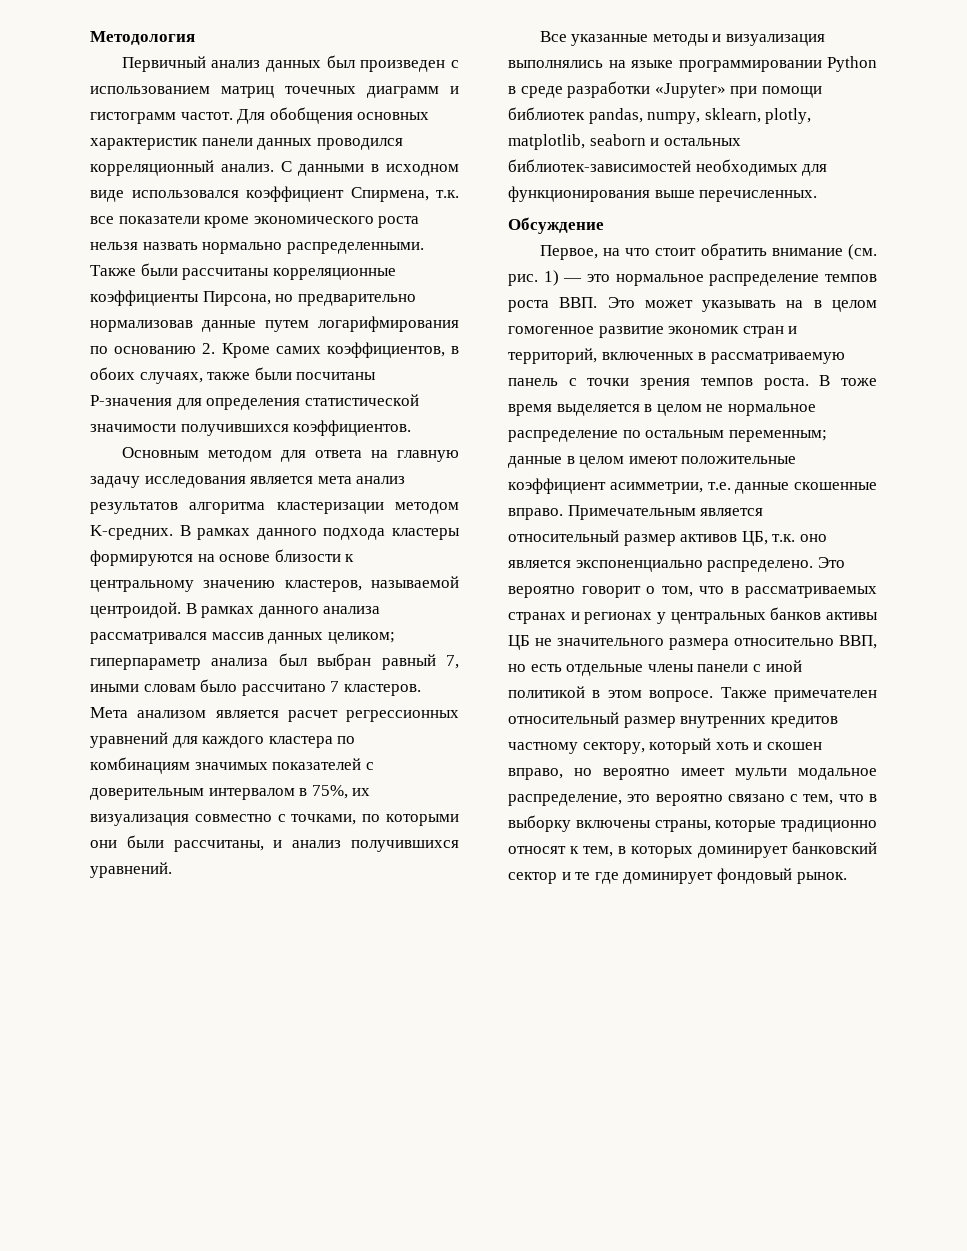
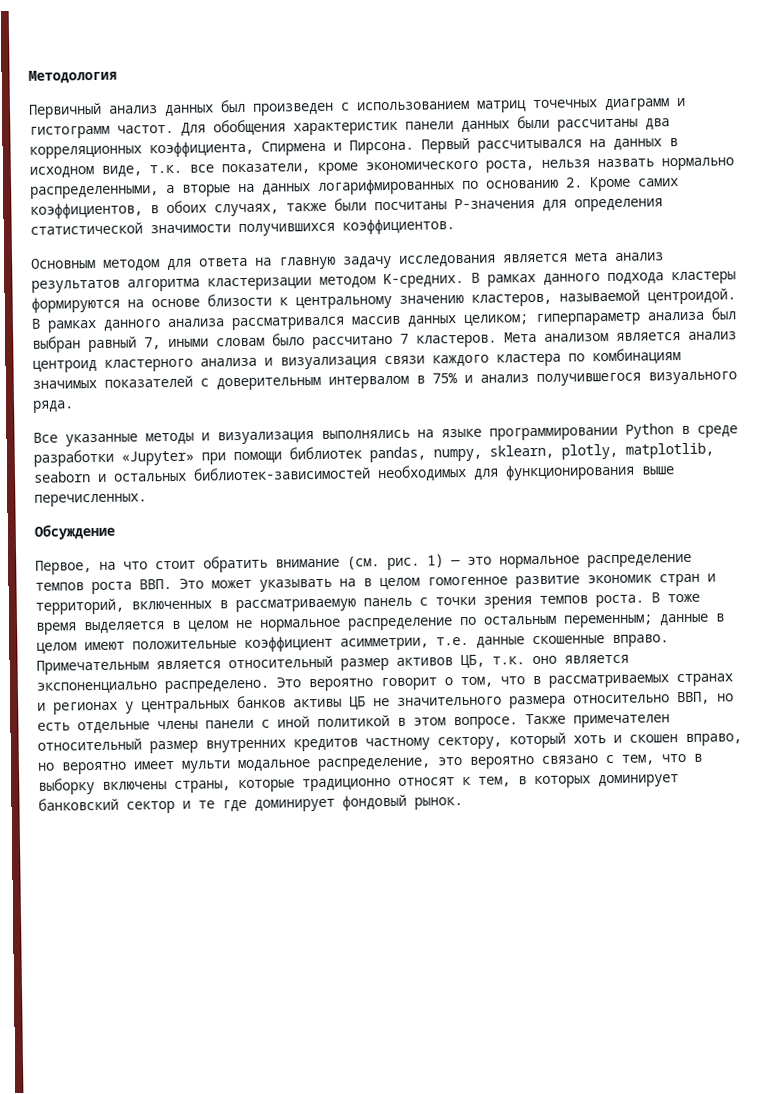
[357,112,430,120] основных -> (286, 127) none
[316,138,403,150] [90,160,460,176] [90,186,429,202] проводился корреляционный анализ. С данными в исходном виде использовался коэффициент Спирмена, -> [517,115,670,132] [29,137,678,159] [29,165,142,178] были рассчитаны два корреляционных коэффициента, Спирмена и Пирсона. Первый рассчитывался на данных в исходном виде,
[118,216,200,224] показатели -> [221,163,310,175] показатели,
[378,216,420,228] роста -> [485,160,534,173] роста,
[286,242,424,254] [90,263,396,280] [90,290,416,306] [90,316,459,332] распределенными. Также были рассчитаны корреляционные коэффициенты Пирсона, но предварительно нормализовав данные путем логарифмирования -> [30,178,455,199] распределенными, а вторые на данных логарифмированных
[287,710,459,722] [90,732,198,748] расчет регрессионных уравнений для -> [688,331,737,340] [32,355,425,373] анализ центроид кластерного анализа и визуализация связи
[311,785,371,799] [90,814,460,826] [90,835,460,852] [90,862,172,878] 75%, их визуализация совместно с точками, по которыми они были рассчитаны, и анализ получившихся уравнений. -> [432,371,737,386] [32,400,74,413] 75% и анализ получившегося визуального ряда.

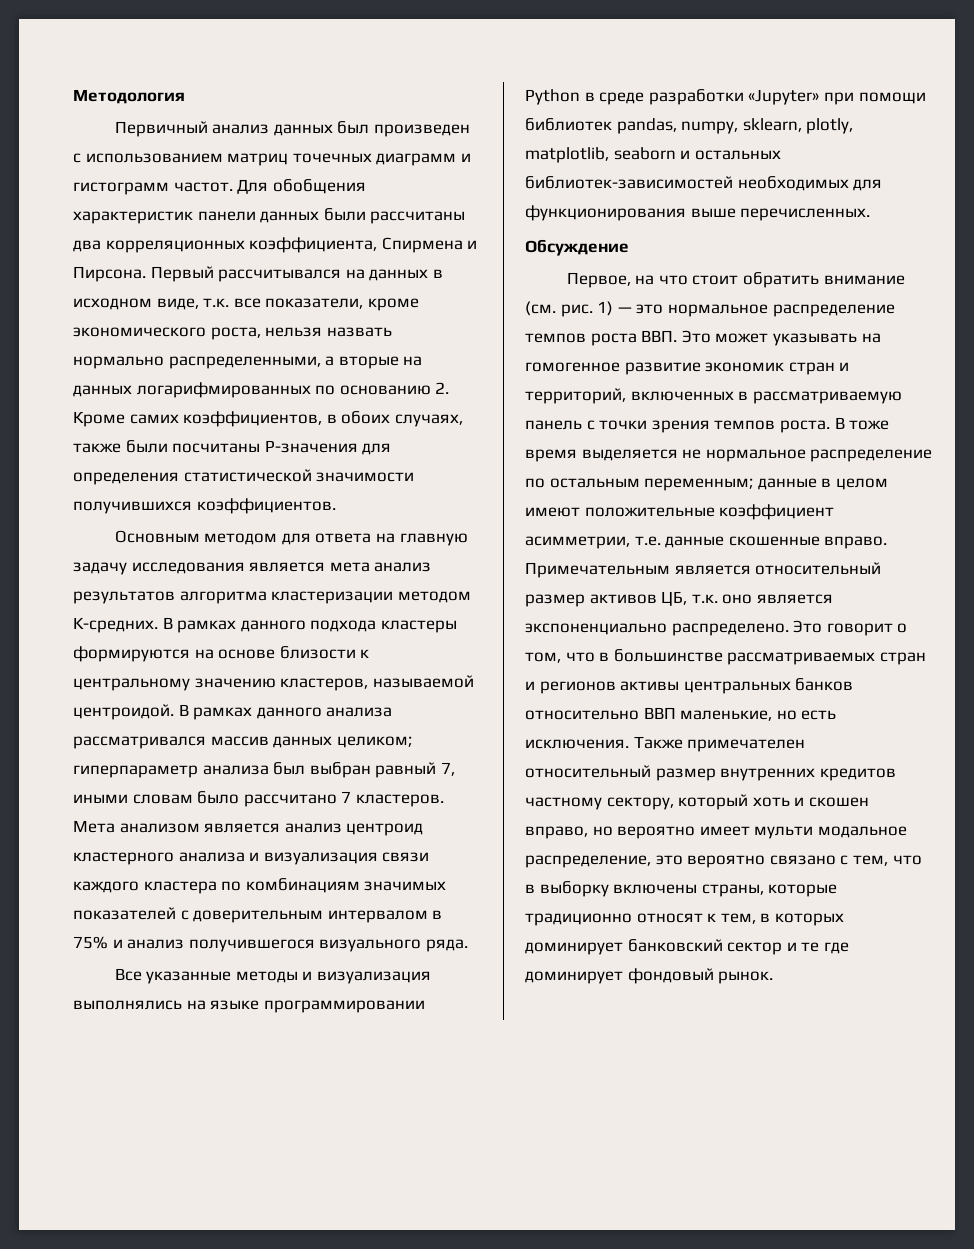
[363,577,420,590] в целом -> (881, 338) none
[171,620,229,632] в целом -> (678, 455) none
[308,678,373,692] вероятно -> (823, 626) none
[548,673,733,688] [37,691,734,715] [37,715,518,734] рассматриваемых странах и регионах у центральных банков активы ЦБ не значительного размера относительно ВВП, но есть отдельные члены панели с иной политикой в этом вопросе. -> [613,649,926,665] [525,678,854,694] [525,707,837,721] [525,739,629,749] большинстве рассматриваемых стран и регионов активы центральных банков относительно ВВП маленькие, но есть исключения.

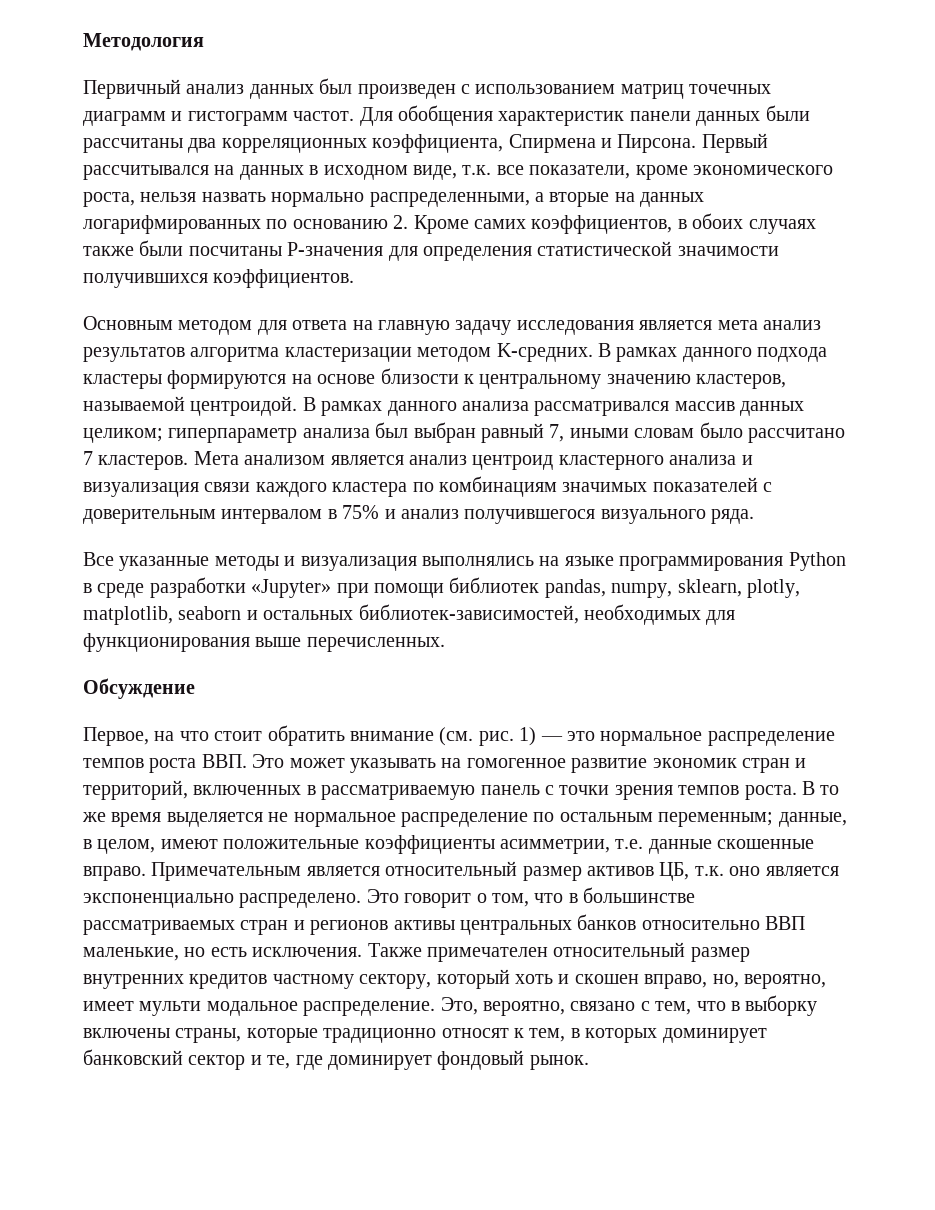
[394,414,463,427] случаях, -> [748,219,816,234] случаях
[263,1000,425,1013] программировании -> [619,556,784,571] программирования
[525,176,733,189] библиотек-зависимостей -> [358,604,579,624] библиотек-зависимостей,
[849,420,890,430] тоже -> [820,785,840,795] [82,812,106,822] то же
[757,478,888,490] данные в целом -> [778,812,847,827] [83,839,156,854] данные, в целом,
[719,504,835,520] коэффициент -> [364,835,495,854] коэффициенты
[592,826,696,839] но вероятно -> [712,974,826,989] но, вероятно,
[525,855,766,868] распределение, это вероятно -> [303,997,565,1016] распределение. Это, вероятно,
[801,942,820,952] те -> [267,1055,291,1069] те,

